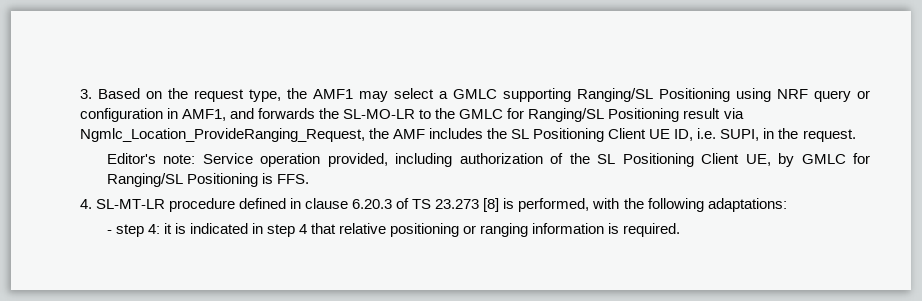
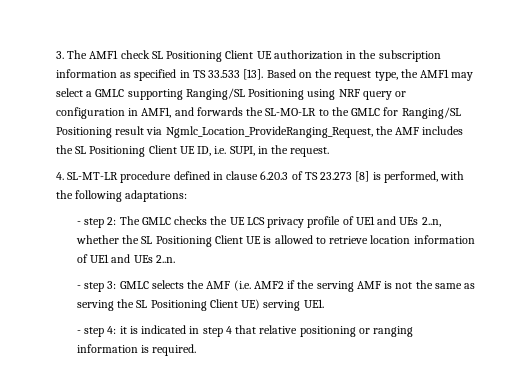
(92, 94) none -> [67,50,441,62] [55,69,264,81] The AMF1 check SL Positioning Client UE authorization in the subscription information as specified in TS 33.533 [13].
[106,153,871,167] [106,173,309,187] // Editor's note: Service operation provided, including authorization of the SL Positioning Client UE, by GMLC for Ranging/SL Positioning is FFS. -> (330, 152) none
(787, 205) none -> [76,216,441,228] [75,235,475,247] [76,254,175,263] [76,280,476,292] [76,299,324,311] // - step 2: The GMLC checks the UE LCS privacy profile of UE1 and UEs 2..n, whether the SL Positioning Client UE is allowed to retrieve location information of UE1 and UEs 2..n. // - step 3: GMLC selects the AMF (i.e. AMF2 if the serving AMF is not the same as serving the SL Positioning Client UE) serving UE1.

